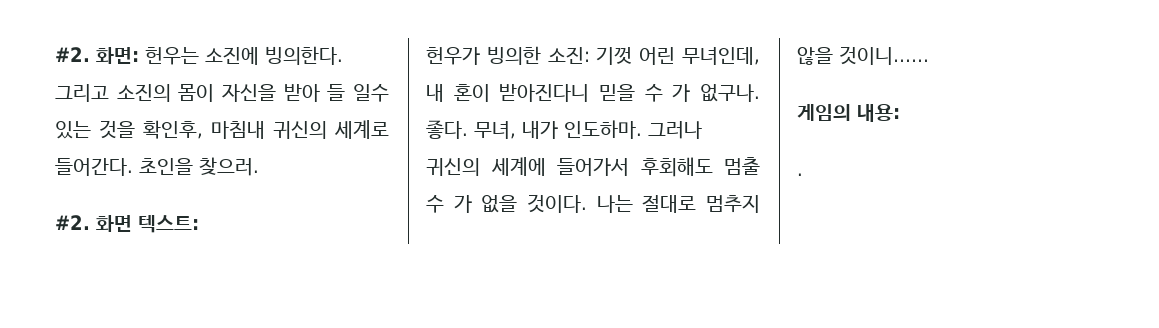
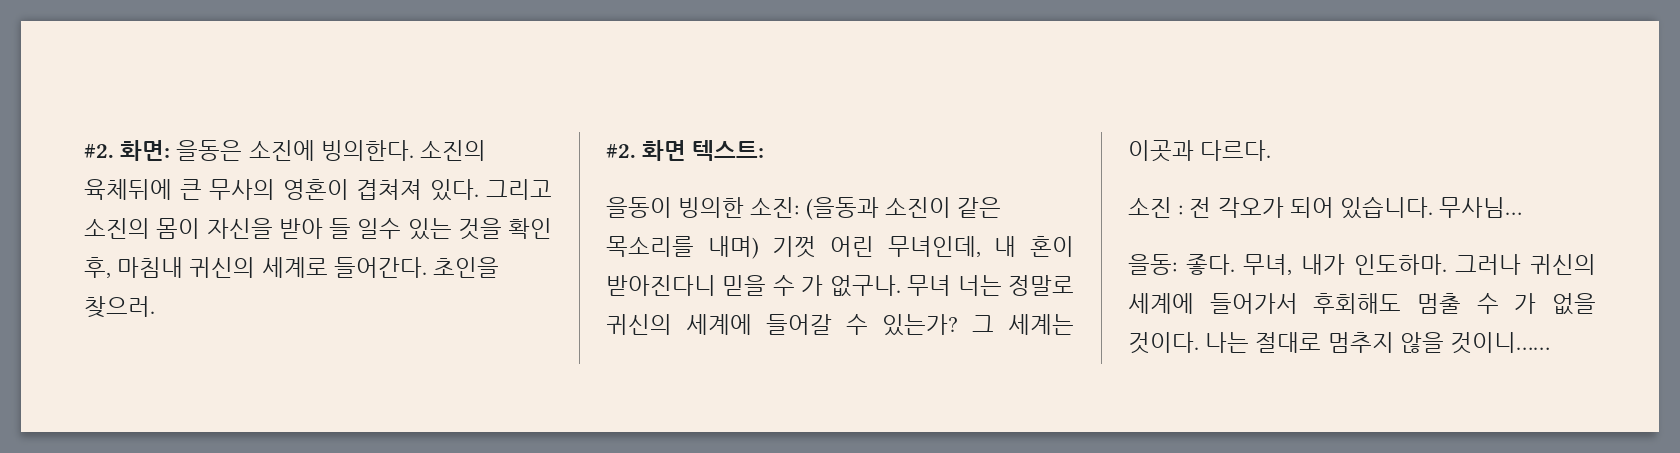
[145,47,199,65] 헌우는 -> [176,140,243,161] 을동은
(343, 55) none -> [420,140,487,161] [84,179,479,201] 소진의 육체뒤에 큰 무사의 영혼이 겹쳐져 있다.
[143,120,203,139] 확인후, -> [508,218,552,239] [84,257,111,278] 확인 후,
[426,47,480,65] 헌우가 -> [606,197,672,218] 을동이
(590, 55) none -> [805,197,1002,220] [606,236,759,259] (을동과 소진이 같은 목소리를 내며)
(760, 93) none -> [907,275,1074,296] [606,314,1074,336] [1128,140,1272,162] [1128,196,1523,219] [1128,254,1177,275] 무녀 너는 정말로 귀신의 세계에 들어갈 수 있는가? 그 세계는 이곳과 다르다. // 소진 : 전 각오가 되어 있습니다. 무사님… // 을동:
[797,104,900,122] [797,173,803,176] // 게임의 내용: // . -> (1551, 343) none

